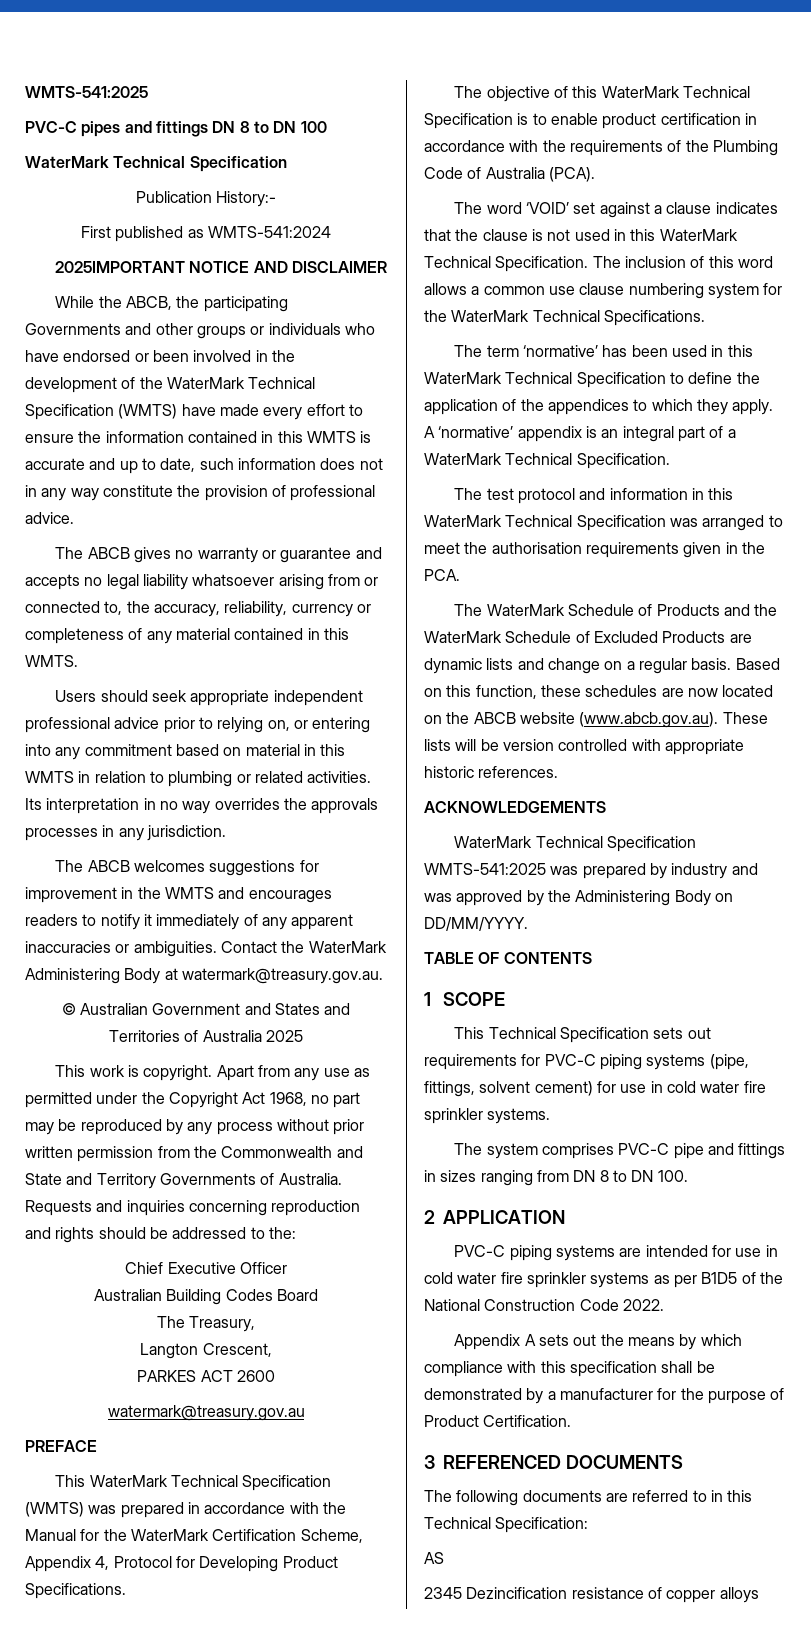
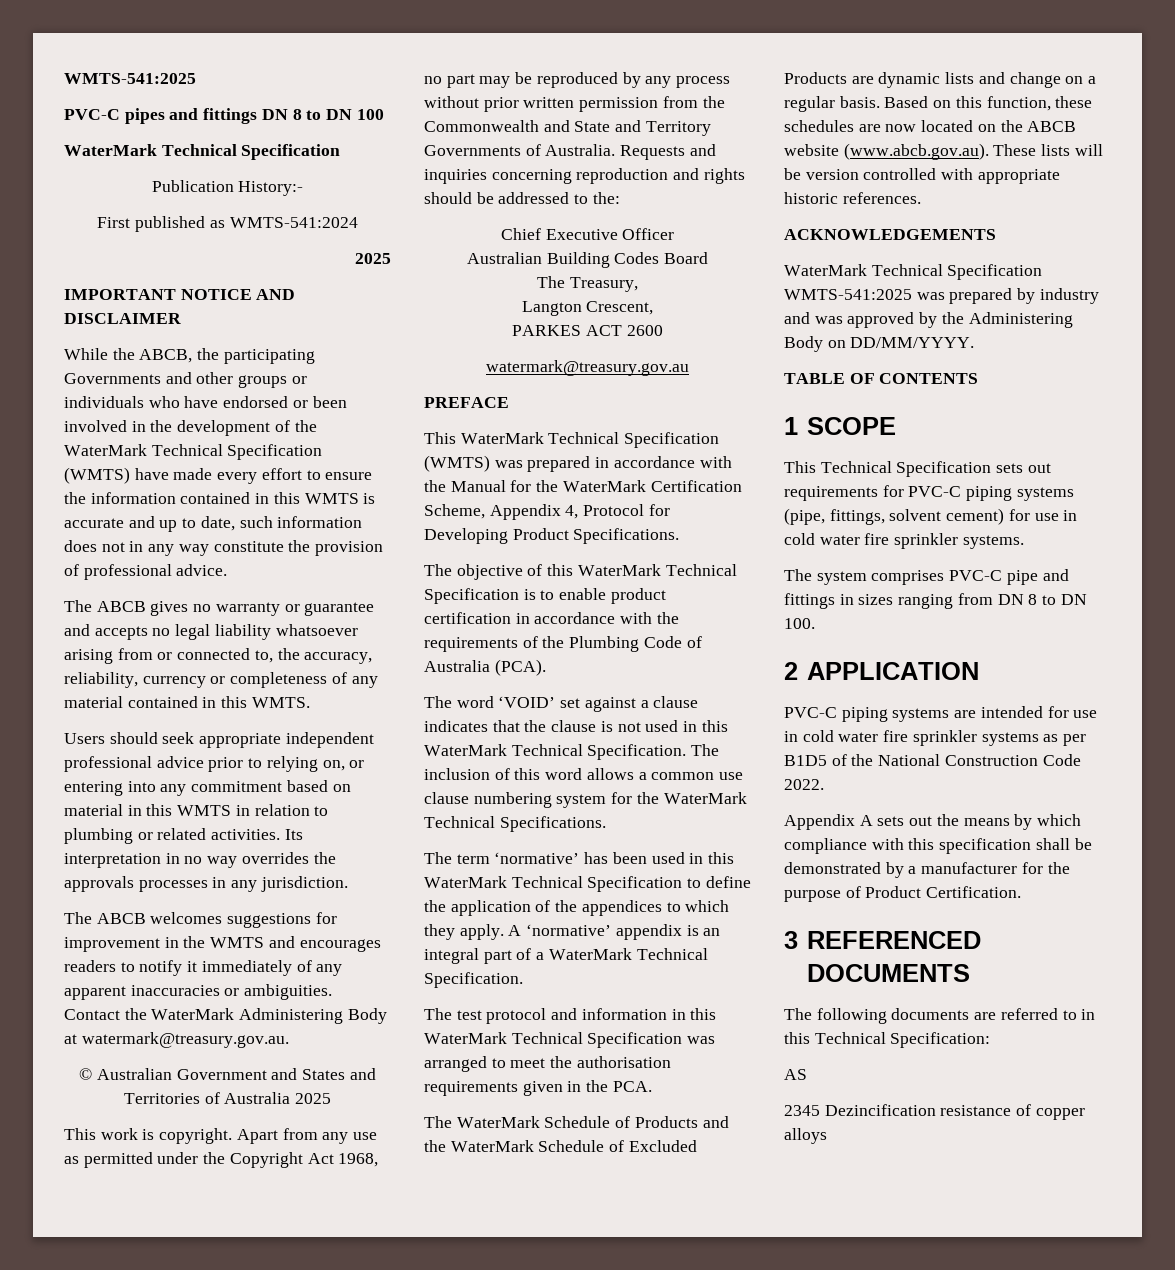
[55,261,186,273] 2025IMPORTANT -> [355,253,391,264] [64,289,176,300] 2025 // IMPORTANT

